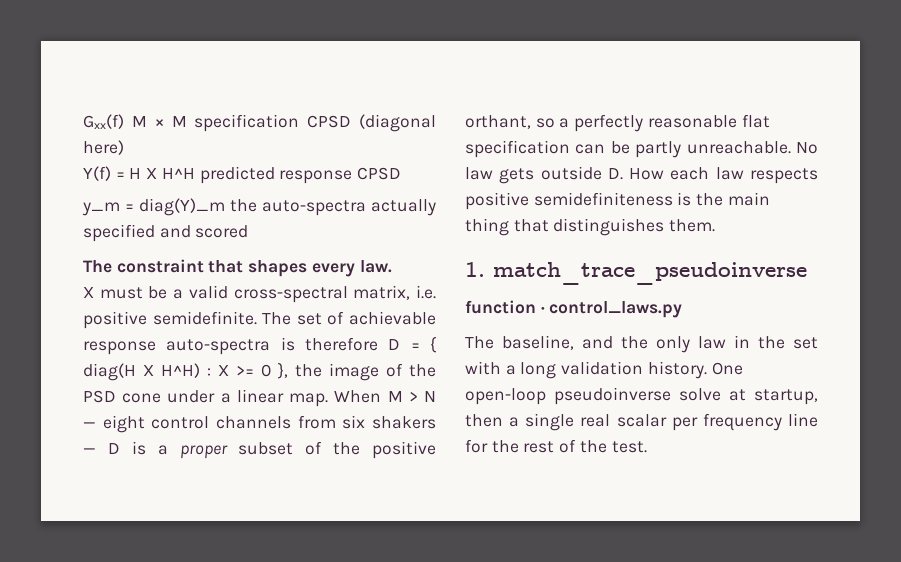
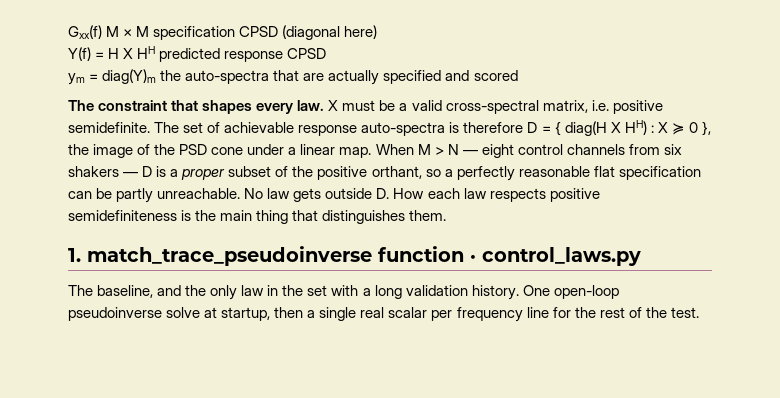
[161,168,195,179] H^H -> [137,46,156,59] HH
[82,198,366,216] y_m = diag(Y)_m the auto-spectra -> [68,69,325,85] ym = diag(Y)m the auto-spectra that are
(392, 266) // -> (325, 105) none
[161,363,200,378] H^H) -> [624,120,647,135] HH)
[236,366,254,376] >= -> [671,122,685,135] ≽
(807, 273) // -> (372, 256) none

